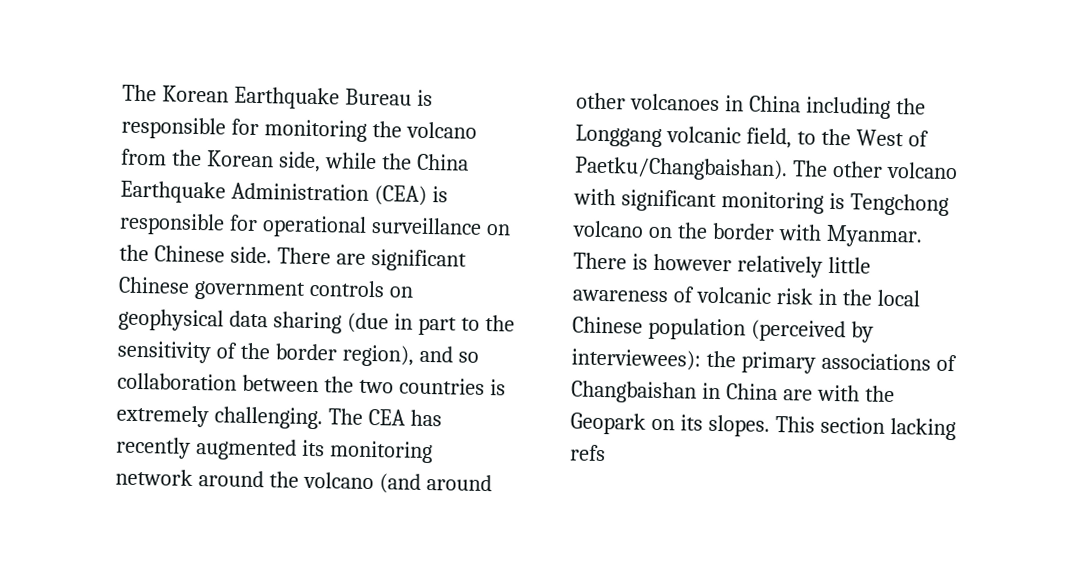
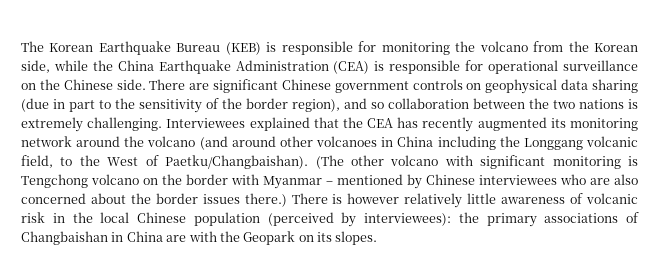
(412, 97) none -> [225,42,261,55] (KEB)
[398,377,485,395] countries -> [579,99,624,109] nations
[327,408,363,425] The -> [166,117,363,131] Interviewees explained that the
[791,160,828,177] The -> [315,155,344,169] (The
[825,224,923,248] Myanmar. -> [263,174,638,189] [21,193,287,207] Myanmar – mentioned by Chinese interviewees who are also concerned about the border issues there.)
[774,416,956,441] [570,444,606,462] This section lacking refs -> (378, 238) none

